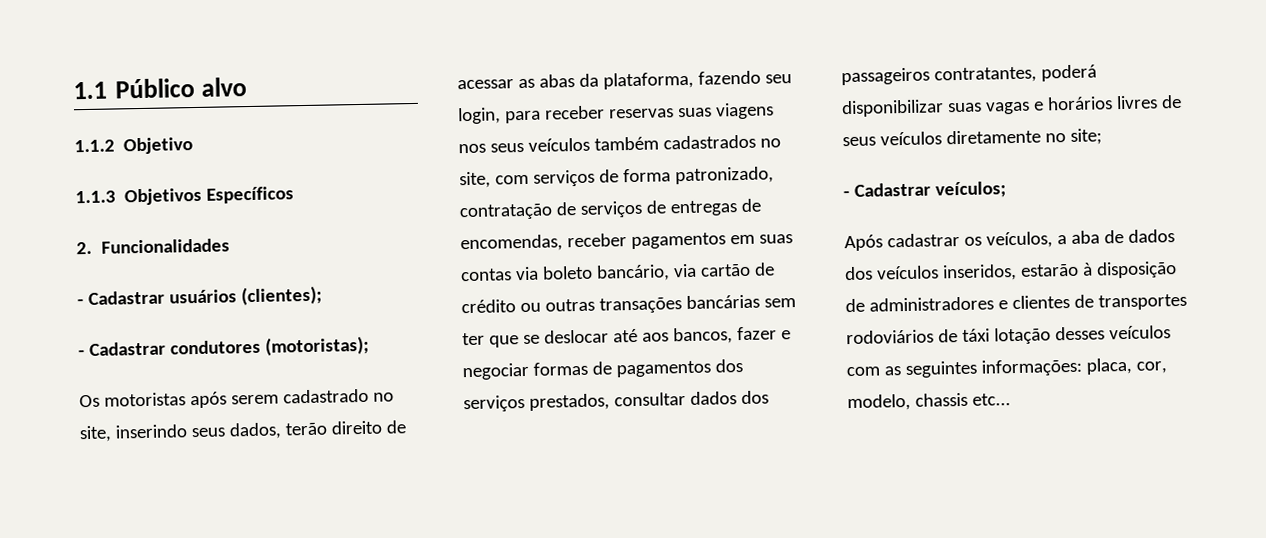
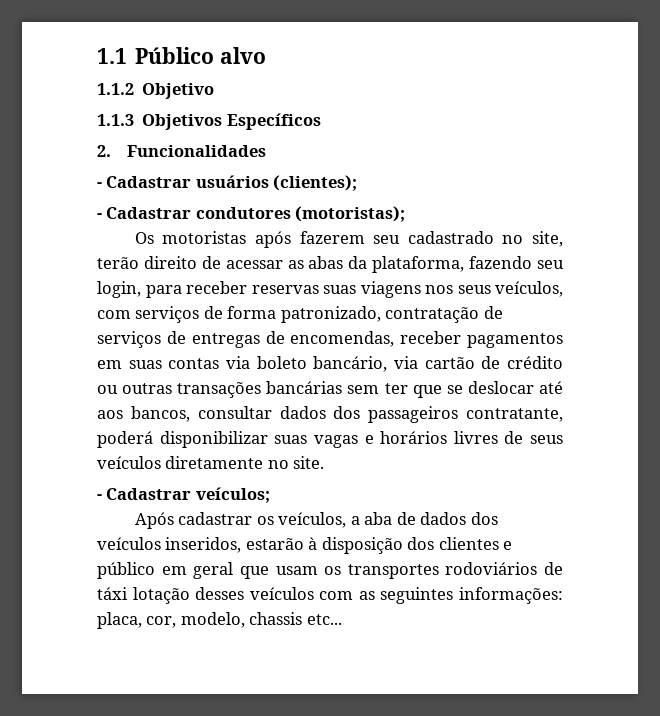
[230,394,279,405] serem -> [299,231,401,244] fazerem seu
[114,422,282,440] inserindo seus dados, -> (563, 239) none
[527,134,781,152] [459,171,491,189] veículos também cadastrados no site, -> [495,281,563,297] veículos,
[736,326,791,341] [462,359,743,381] [463,393,610,413] fazer e negociar formas de pagamentos dos serviços prestados, -> (190, 414) none
[933,66,1037,84] contratantes, -> [466,408,563,422] contratante,
[1069,128,1102,145] site; -> [293,456,325,469] site.
[845,294,1094,313] de administradores e clientes de -> [407,537,513,550] [97,562,342,579] dos clientes e público em geral que usam os

